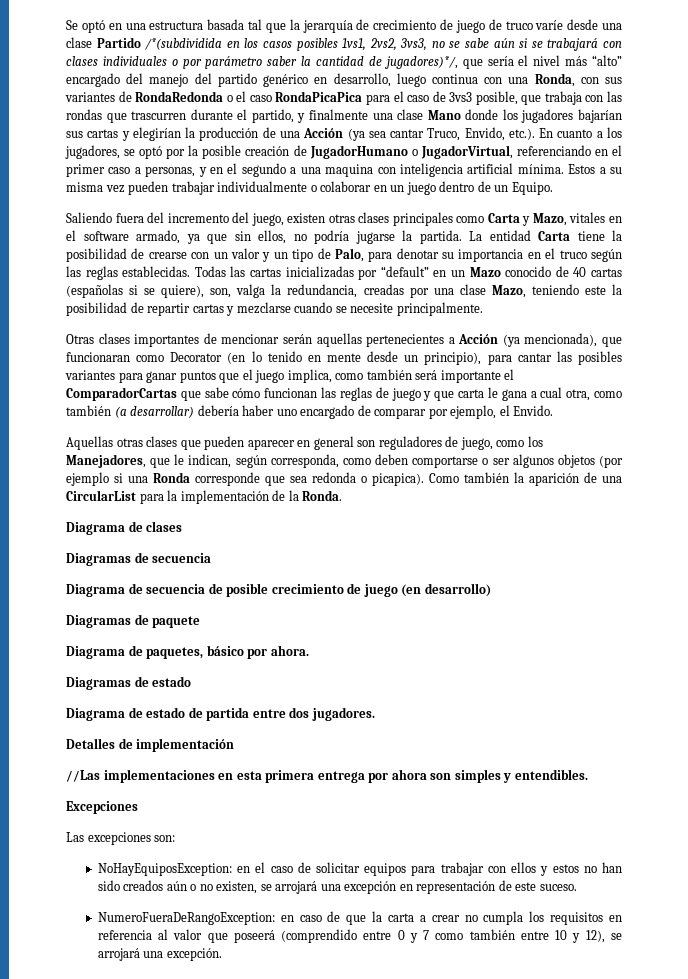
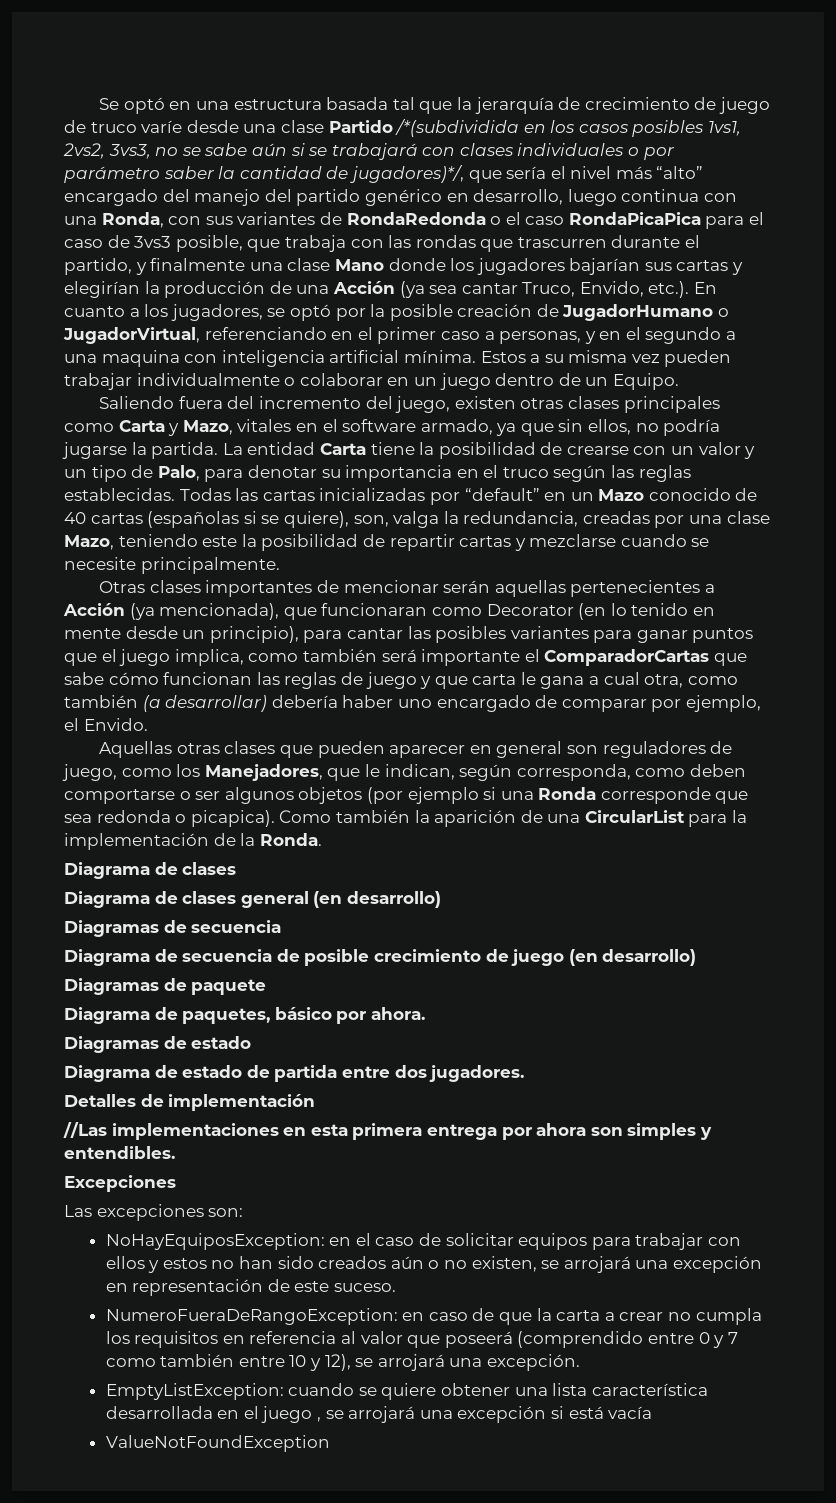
(183, 526) none -> [64,891,441,908] // Diagrama de clases general (en desarrollo)
(222, 954) none -> [105,1383,708,1400] [105,1406,653,1423] [105,1435,330,1452] // EmptyListException: cuando se quiere obtener una lista característica desarrollada en el juego , se arrojará una excepción si está vacía // ValueNotFoundException

